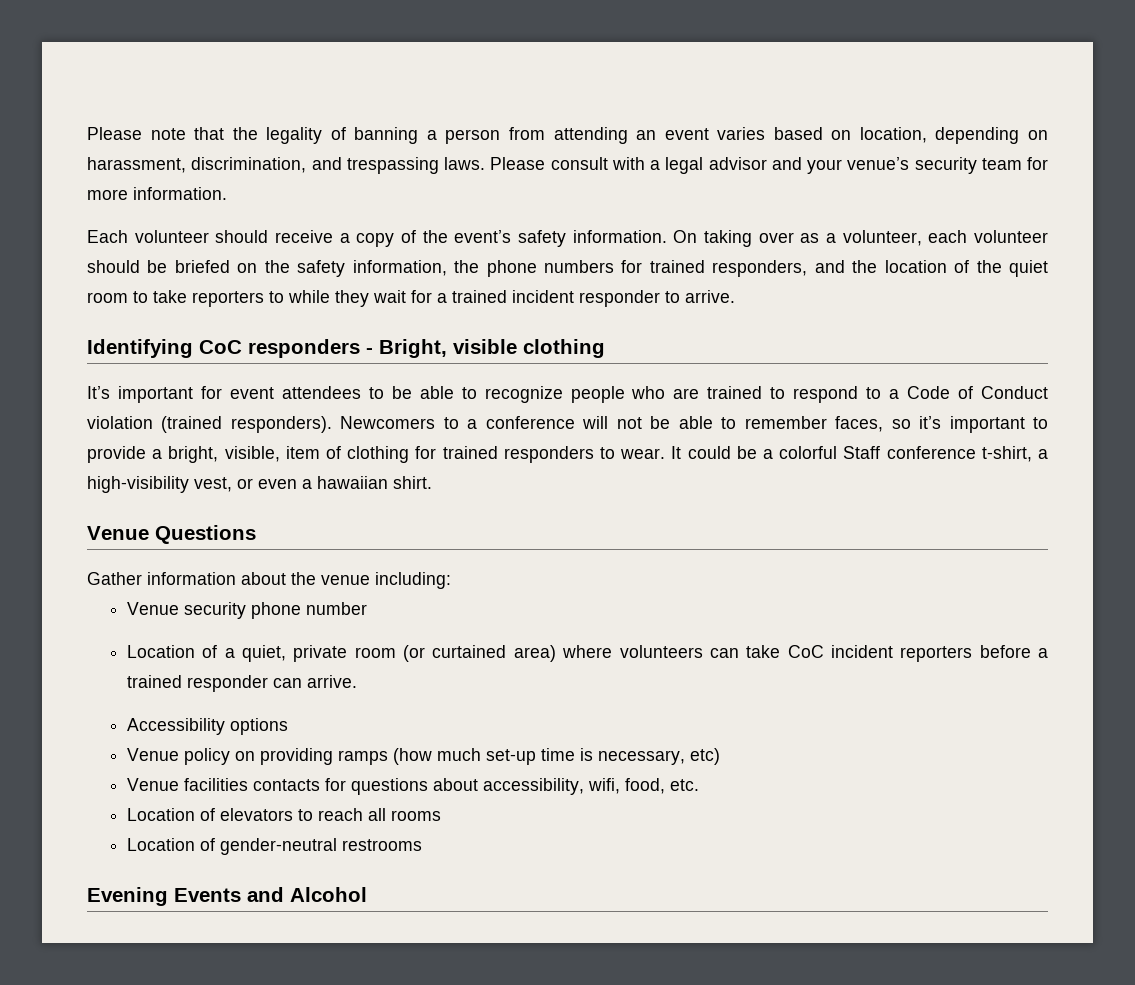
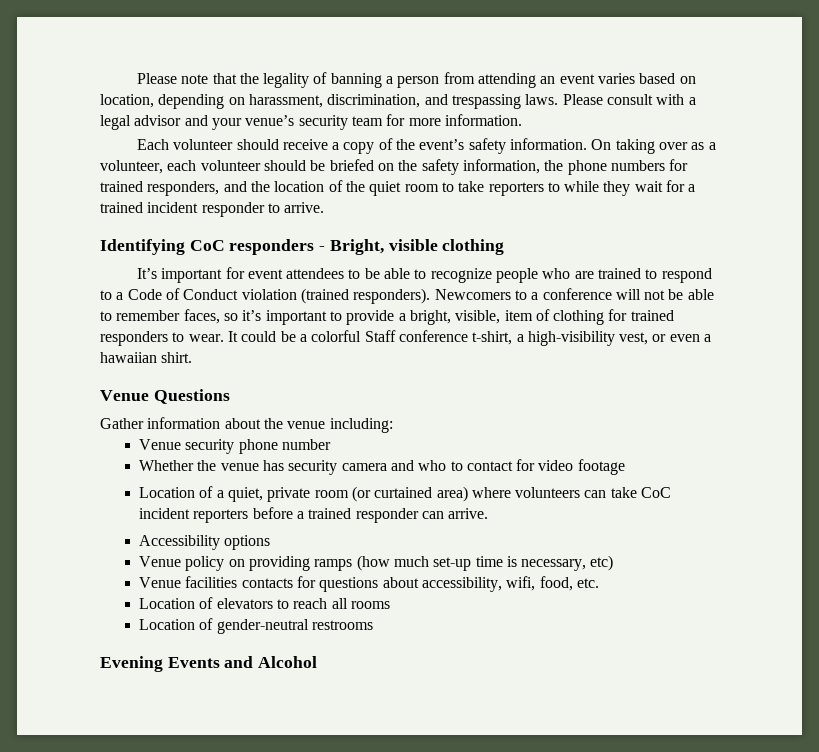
(367, 608) none -> [138,459,625,475] // Whether the venue has security camera and who to contact for video footage

